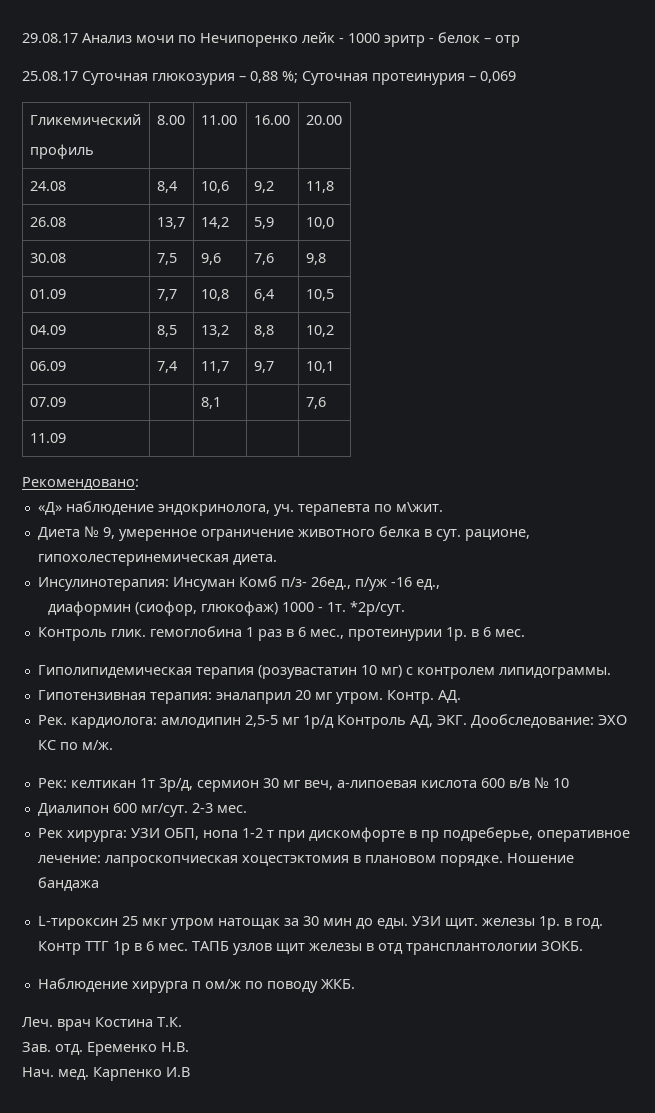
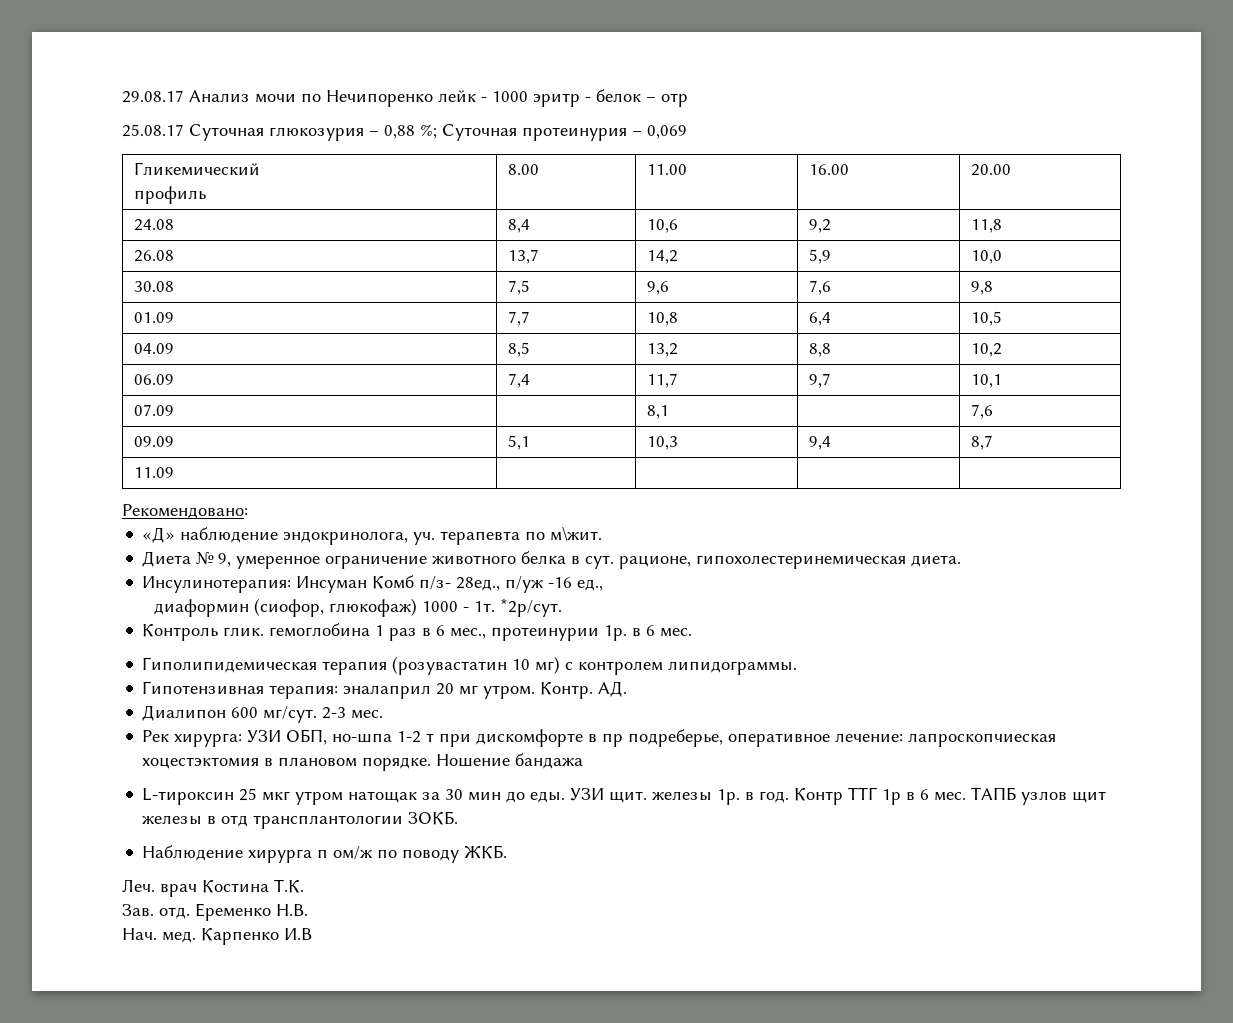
(326, 403) none -> [134,436,175,447] [508,435,531,450] [647,436,679,450] [809,436,832,450] [971,435,994,450] // 09.09 | 5,1 | 10,3 | 9,4 | 8,7
[310,577,351,590] 26ед., -> [456,577,501,591] 28ед.,
[37,714,627,729] [37,740,113,750] [37,777,569,792] // Рек. кардиолога: амлодипин 2,5-5 мг 1р/д Контроль АД, ЭКГ. Дообследование: ЭХО КС по м/ж. // Рек: келтикан 1т 3р/д, сермион 30 мг веч, а-липоевая кислота 600 в/в № 10 -> (628, 689) none
[202,830,238,838] нопа -> [332,733,393,743] но-шпа

